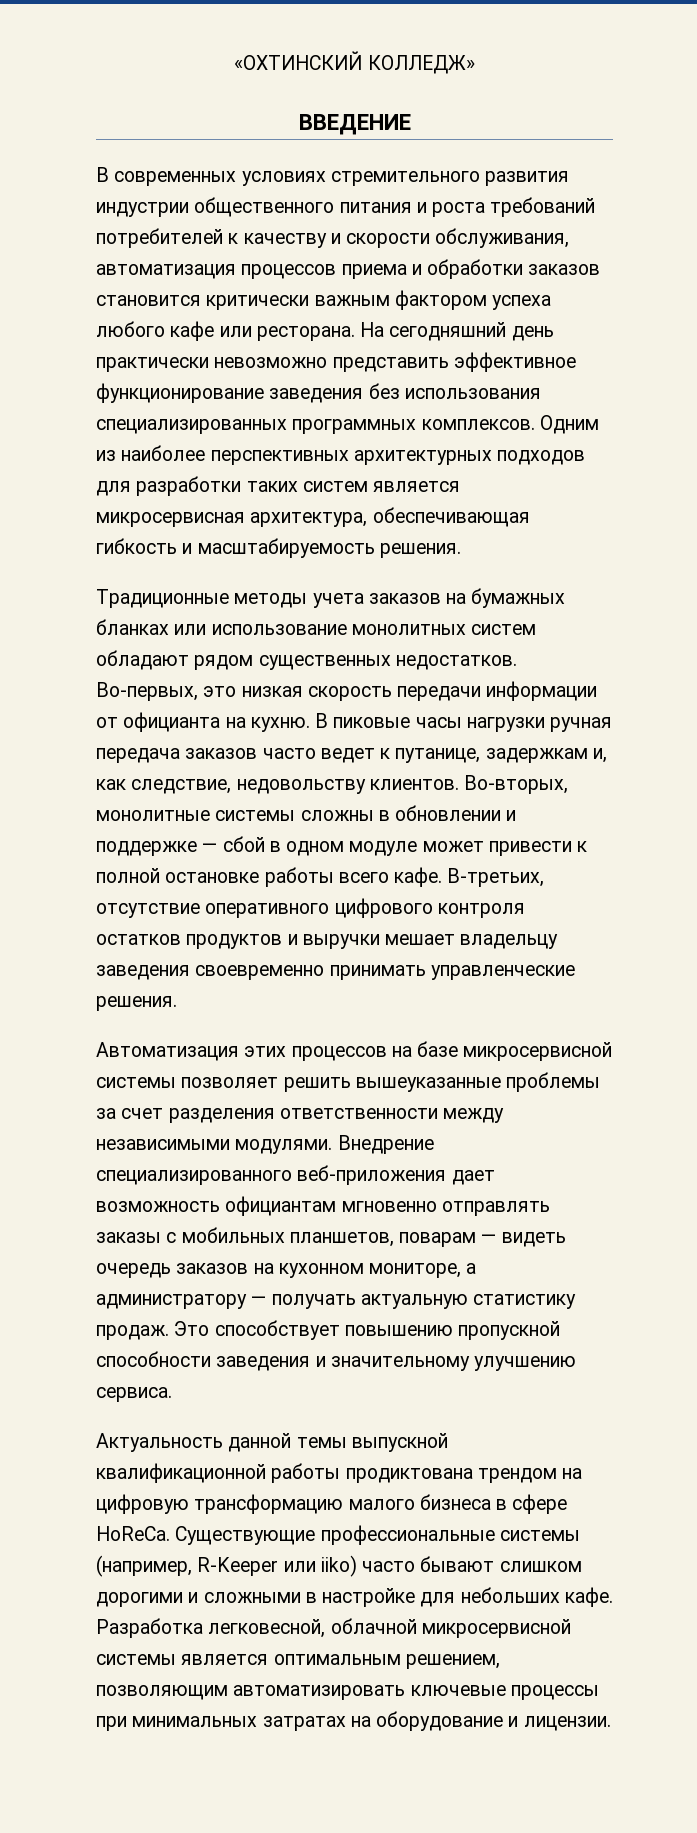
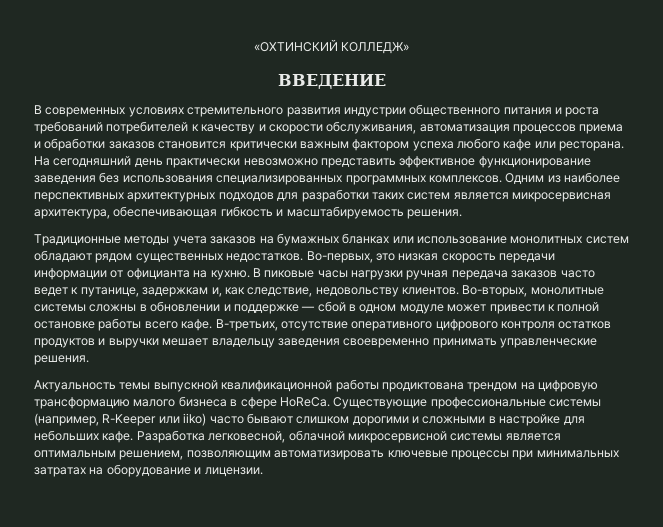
[96,1041,613,1061] [96,1072,601,1092] [96,1108,505,1123] [96,1135,434,1154] [96,1165,495,1185] [96,1196,550,1216] [96,1227,566,1247] [96,1263,477,1278] [96,1294,577,1309] [96,1320,561,1340] [96,1351,577,1371] [96,1387,172,1402] // Автоматизация этих процессов на базе микросервисной системы позволяет решить вышеуказанные проблемы за счет разделения ответственности между независимыми модулями. Внедрение специализированного веб-приложения дает возможность официантам мгновенно отправлять заказы с мобильных планшетов, поварам — видеть очередь заказов на кухонном мониторе, а администратору — получать актуальную статистику продаж. Это способствует повышению пропускной способности заведения и значительному улучшению сервиса. -> (89, 360) none
[228,1433,292,1452] данной -> (116, 386) none

